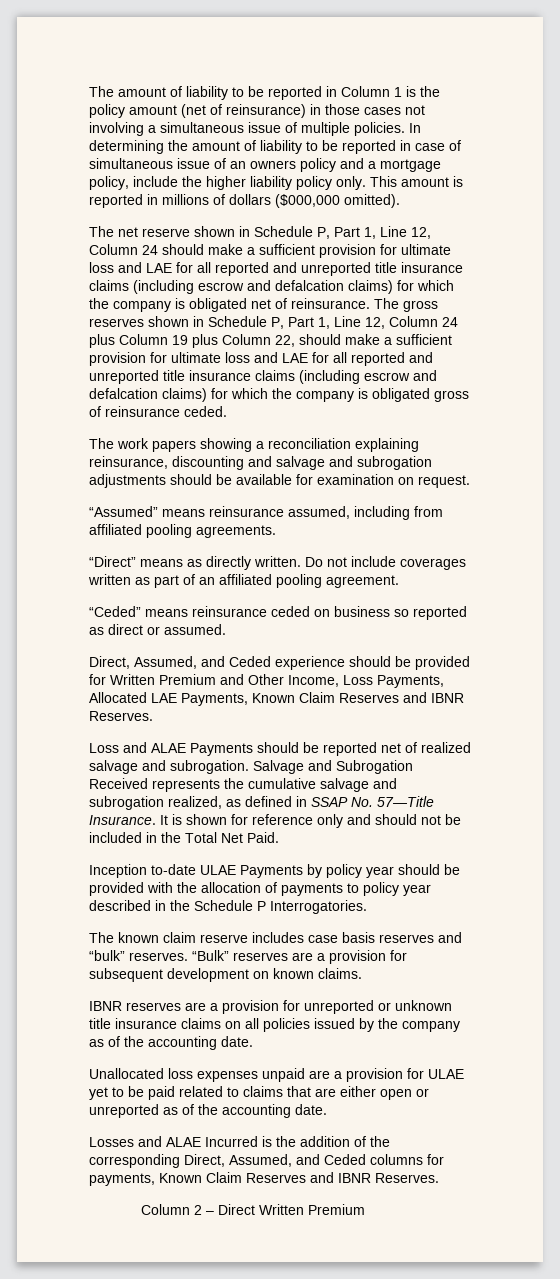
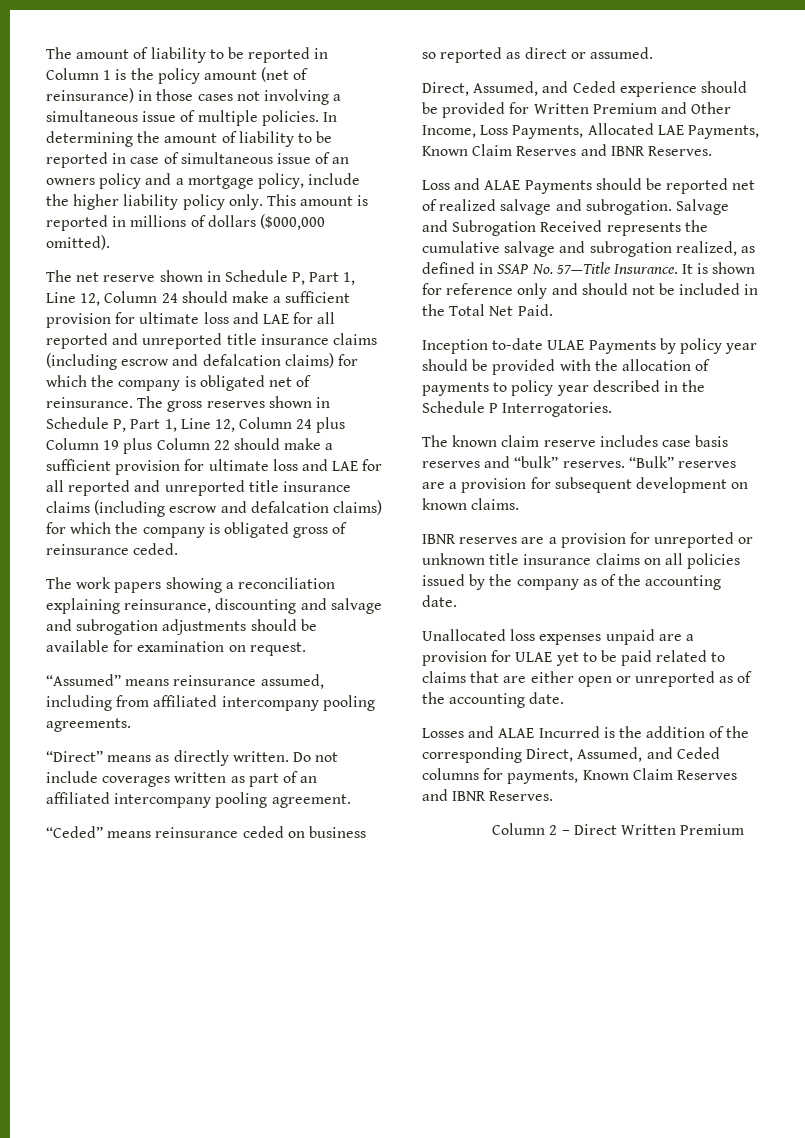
[275,335,295,347] 22, -> [213,440,230,450] 22
(142, 529) none -> [221,696,319,711] intercompany
(272, 579) none -> [114,793,212,808] intercompany

